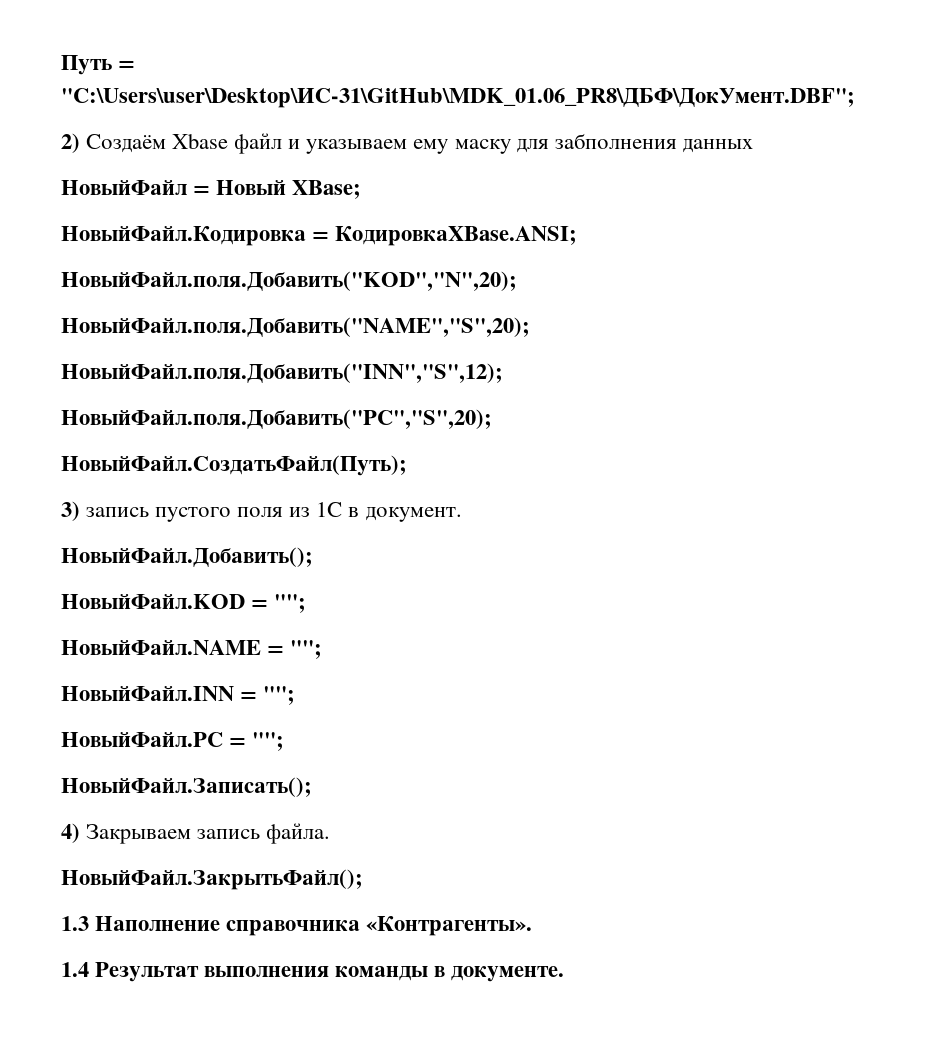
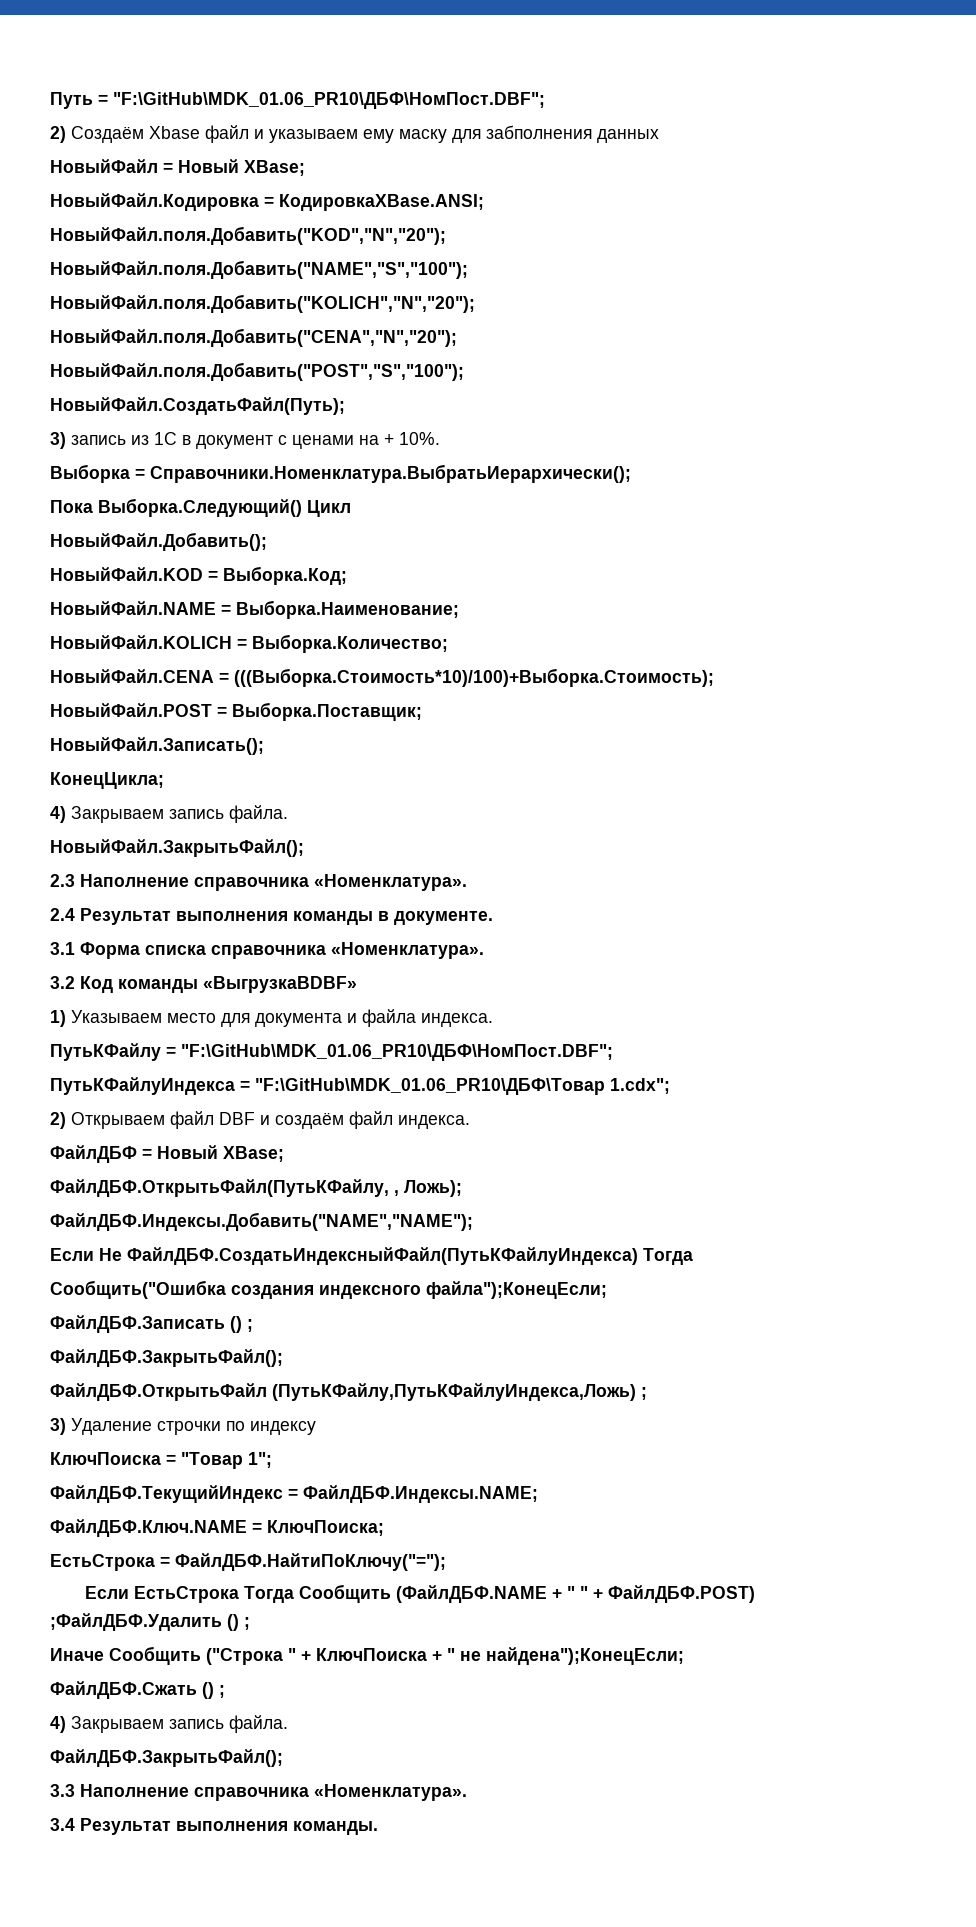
[61,88,855,108] "C:\Users\user\Desktop\ИС-31\GitHub\MDK_01.06_PR8\ДБФ\ДокУмент.DBF"; -> [113,92,545,109] "F:\GitHub\MDK_01.06_PR10\ДБФ\НомПост.DBF";
[61,271,517,291] [61,317,530,337] [61,363,503,383] [61,409,492,429] НовыйФайл.поля.Добавить("KOD","N",20); // НовыйФайл.поля.Добавить("NAME","S",20); // НовыйФайл.поля.Добавить("INN","S",12); // НовыйФайл.поля.Добавить("PC","S",20); -> [50,226,446,245] [50,260,468,279] [50,294,475,313] [50,328,457,347] [50,362,464,381] НовыйФайл.поля.Добавить("KOD","N","20"); // НовыйФайл.поля.Добавить("NAME","S","100"); // НовыйФайл.поля.Добавить("KOLICH","N","20"); // НовыйФайл.поля.Добавить("CENA","N","20"); // НовыйФайл.поля.Добавить("POST","S","100");
[155,507,284,522] пустого поля -> (126, 440) none
[365,507,462,522] документ. -> [196,432,440,449] [50,464,631,483] [50,498,351,517] документ с ценами на + 10%. // Выборка = Справочники.Номенклатура.ВыбратьИерархически(); // Пока Выборка.Следующий() Цикл
[274,594,307,613] ""; -> [223,566,347,585] Выборка.Код;
[290,640,323,659] [61,686,296,705] [61,732,285,751] ""; // НовыйФайл.INN = ""; // НовыйФайл.PC = ""; -> [236,600,459,619] [50,634,448,653] [50,668,714,687] [50,702,422,721] Выборка.Наименование; // НовыйФайл.KOLICH = Выборка.Количество; // НовыйФайл.CENA = (((Выборка.Стоимость*10)/100)+Выборка.Стоимость); // НовыйФайл.POST = Выборка.Поставщик;
(312, 787) none -> [50,772,164,789] // КонецЦикла;
[61,916,533,936] [61,962,89,977] 1.3 Наполнение справочника «Контрагенты». // 1.4 -> [50,874,467,891] [50,908,75,921] 2.3 Наполнение справочника «Номенклатура». // 2.4
(565, 974) none -> [50,942,484,959] [50,976,357,993] [50,1009,493,1027] [50,1043,613,1061] [50,1077,670,1095] [50,1111,470,1129] [50,1145,284,1163] [50,1179,462,1197] [50,1212,473,1231] [50,1247,693,1265] [50,1280,607,1299] [50,1315,253,1333] [50,1349,283,1367] [50,1383,647,1401] [50,1418,316,1435] [50,1452,272,1469] [50,1485,538,1503] [50,1519,384,1537] [50,1553,446,1571] [85,1584,756,1603] [50,1613,250,1631] [50,1646,684,1665] [50,1681,225,1699] [50,1715,288,1733] [50,1749,283,1767] [50,1784,467,1801] [50,1818,378,1835] // 3.1 Форма списка справочника «Номенклатура». // 3.2 Код команды «ВыгрузкаВDBF» // 1) Указываем место для документа и файла индекса. // ПутьКФайлу = "F:\GitHub\MDK_01.06_PR10\ДБФ\НомПост.DBF"; // ПутьКФайлуИндекса = "F:\GitHub\MDK_01.06_PR10\ДБФ\Товар 1.cdx"; // 2) Открываем файл DBF и создаём файл индекса. // ФайлДБФ = Новый XBase; // ФайлДБФ.ОткрытьФайл(ПутьКФайлу, , Ложь); // ФайлДБФ.Индексы.Добавить("NAME","NAME"); // Если Не ФайлДБФ.СоздатьИндексныйФайл(ПутьКФайлуИндекса) Тогда // Сообщить("Ошибка создания индексного файла");КонецЕсли; // ФайлДБФ.Записать () ; // ФайлДБФ.ЗакрытьФайл(); // ФайлДБФ.ОткрытьФайл (ПутьКФайлу,ПутьКФайлуИндекса,Ложь) ; // 3) Удаление строчки по индексу // КлючПоиска = "Товар 1"; // ФайлДБФ.ТекущийИндекс = ФайлДБФ.Индексы.NAME; // ФайлДБФ.Ключ.NAME = КлючПоиска; // ЕстьСтрока = ФайлДБФ.НайтиПоКлючу("="); // Если ЕстьСтрока Тогда Сообщить (ФайлДБФ.NAME + " " + ФайлДБФ.POST) ;ФайлДБФ.Удалить () ; // Иначе Сообщить ("Строка " + КлючПоиска + " не найдена");КонецЕсли; // ФайлДБФ.Сжать () ; // 4) Закрываем запись файла. // ФайлДБФ.ЗакрытьФайл(); // 3.3 Наполнение справочника «Номенклатура». // 3.4 Результат выполнения команды.

